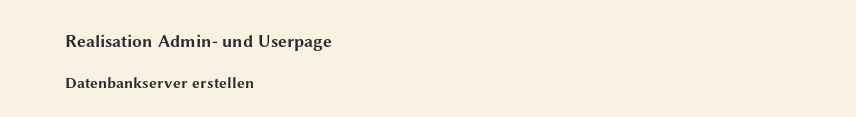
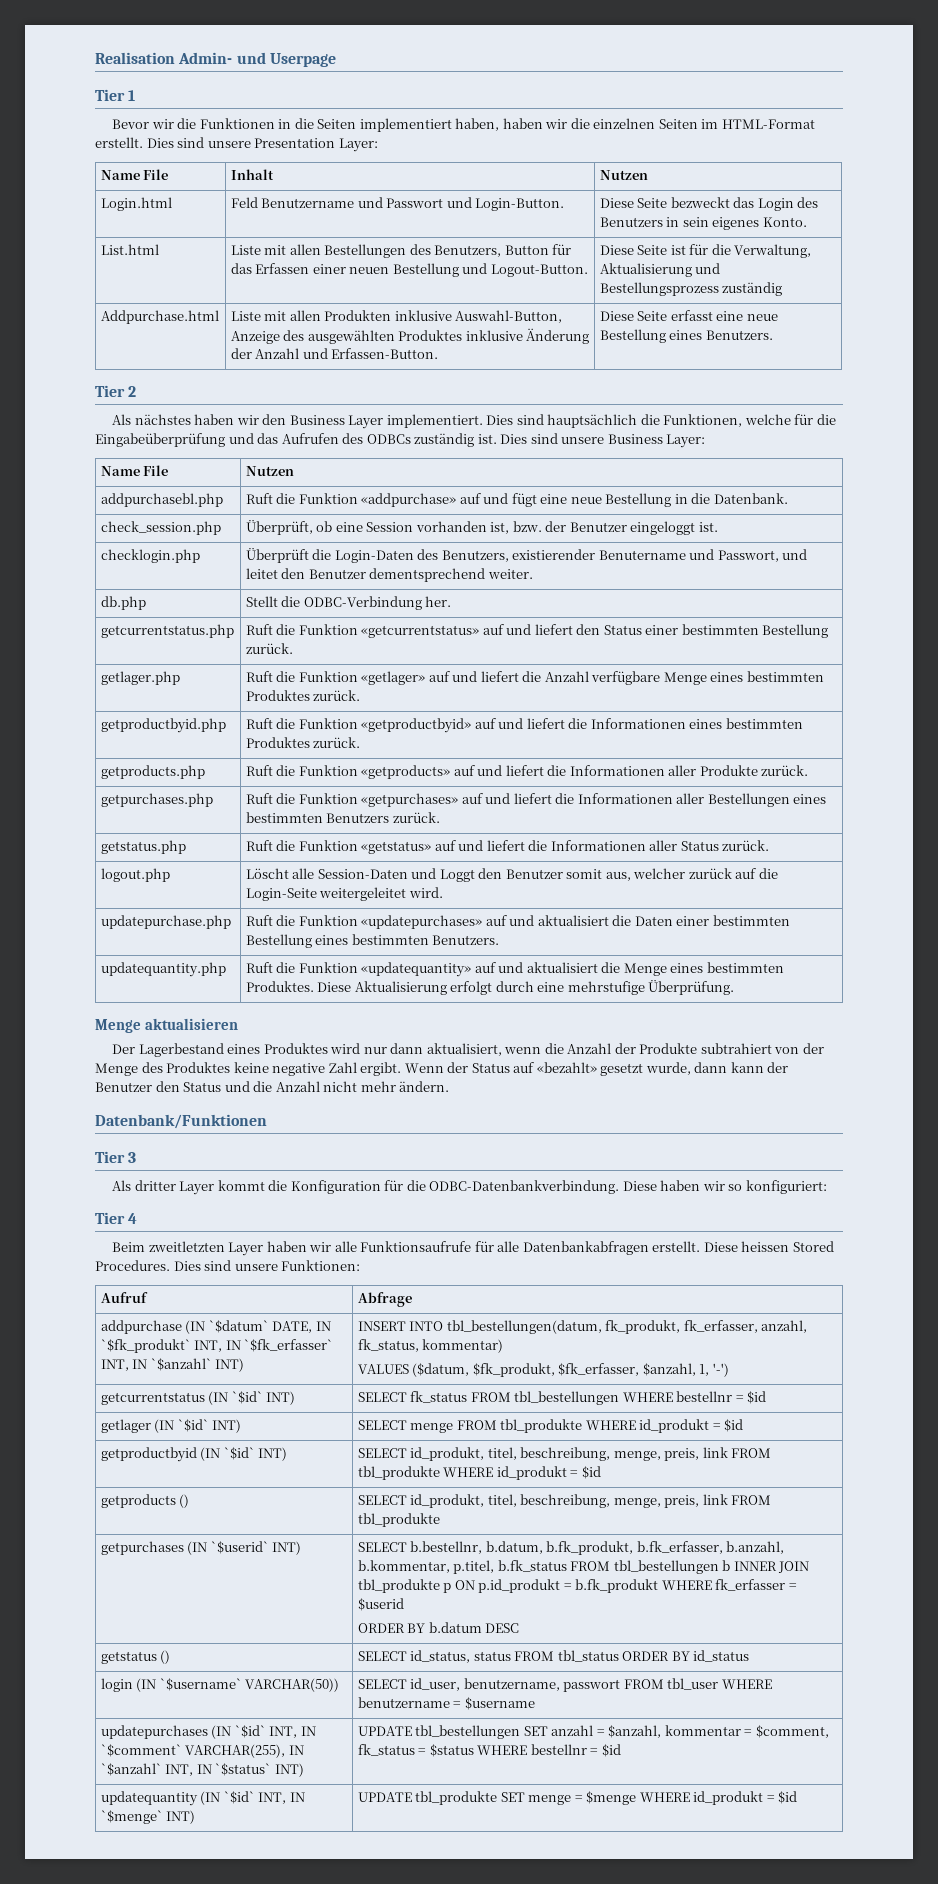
[65,77,255,89] Datenbankserver erstellen -> [95,89,136,101] [112,118,815,132] [95,137,378,152] [100,169,169,180] [230,169,274,180] [599,170,648,180] [100,197,172,211] [230,197,565,211] [599,197,819,211] [599,217,807,230] [100,244,159,255] [230,244,572,258] [230,263,588,277] [599,244,812,258] [599,263,721,277] [599,282,783,296] [100,310,219,324] [230,310,563,323] [230,328,590,344] [230,348,439,359] [599,310,778,321] [599,329,773,343] [95,385,137,397] [112,414,836,429] [95,433,706,448] [100,465,169,476] [245,466,294,476] [100,493,223,507] [245,493,788,507] [100,521,221,535] [245,520,718,535] [100,549,200,563] [245,548,808,563] [245,568,533,582] [100,596,146,610] [245,596,452,610] [100,624,234,638] [245,624,829,638] [245,643,293,654] [100,671,180,685] [245,671,824,685] [245,690,361,701] [100,718,226,733] [245,718,803,733] [245,737,361,748] [100,765,205,779] [245,765,809,779] [100,793,213,807] [245,793,827,807] [245,812,440,823] [100,840,186,854] [245,840,770,854] [100,868,170,882] [245,868,778,882] [245,887,443,901] [100,915,231,929] [245,915,790,929] [245,934,500,948] [100,962,226,977] [245,962,784,977] [245,980,735,995] [95,1018,238,1033] [112,1043,824,1057] [95,1062,789,1076] [95,1081,450,1092] [95,1114,267,1129] [95,1151,137,1163] [112,1180,827,1195] [95,1212,138,1224] [112,1241,834,1256] [95,1260,361,1271] [100,1292,148,1303] [357,1292,412,1307] [100,1320,331,1334] [100,1339,334,1353] [100,1358,245,1372] [357,1320,808,1334] [357,1339,504,1353] [357,1363,729,1377] [100,1391,296,1405] [357,1391,767,1405] [100,1419,242,1433] [357,1419,744,1433] [100,1447,288,1462] [357,1447,772,1461] [357,1466,601,1480] [100,1494,190,1508] [357,1494,772,1508] [357,1513,440,1527] [100,1541,302,1555] [357,1541,785,1555] [357,1560,810,1574] [357,1579,797,1593] [357,1598,404,1611] [357,1622,520,1633] [100,1650,171,1664] [357,1650,750,1663] [100,1678,340,1692] [357,1678,772,1692] [357,1697,535,1710] [100,1725,316,1739] [100,1744,304,1758] [100,1763,304,1777] [357,1725,829,1739] [357,1744,621,1757] [100,1791,305,1806] [100,1810,196,1824] [357,1791,798,1805] Tier 1 // Bevor wir die Funktionen in die Seiten implementiert haben, haben wir die einzelnen Seiten im HTML-Format erstellt. Dies sind unsere Presentation Layer: // Name File | Inhalt | Nutzen // Login.html | Feld Benutzername und Passwort und Login-Button. | Diese Seite bezweckt das Login des Benutzers in sein eigenes Konto. // List.html | Liste mit allen Bestellungen des Benutzers, Button für das Erfassen einer neuen Bestellung und Logout-Button. | Diese Seite ist für die Verwaltung, Aktualisierung und Bestellungsprozess zuständig // Addpurchase.html | Liste mit allen Produkten inklusive Auswahl-Button, Anzeige des ausgewählten Produktes inklusive Änderung der Anzahl und Erfassen-Button. | Diese Seite erfasst eine neue Bestellung eines Benutzers. // Tier 2 // Als nächstes haben wir den Business Layer implementiert. Dies sind hauptsächlich die Funktionen, welche für die Eingabeüberprüfung und das Aufrufen des ODBCs zuständig ist. Dies sind unsere Business Layer: // Name File | Nutzen // addpurchasebl.php | Ruft die Funktion «addpurchase» auf und fügt eine neue Bestellung in die Datenbank. // check_session.php | Überprüft, ob eine Session vorhanden ist, bzw. der Benutzer eingeloggt ist. // checklogin.php | Überprüft die Login-Daten des Benutzers, existierender Benutername und Passwort, und leitet den Benutzer dementsprechend weiter. // db.php | Stellt die ODBC-Verbindung her. // getcurrentstatus.php | Ruft die Funktion «getcurrentstatus» auf und liefert den Status einer bestimmten Bestellung zurück. // getlager.php | Ruft die Funktion «getlager» auf und liefert die Anzahl verfügbare Menge eines bestimmten Produktes zurück. // getproductbyid.php | Ruft die Funktion «getproductbyid» auf und liefert die Informationen eines bestimmten Produktes zurück. // getproducts.php | Ruft die Funktion «getproducts» auf und liefert die Informationen aller Produkte zurück. // getpurchases.php | Ruft die Funktion «getpurchases» auf und liefert die Informationen aller Bestellungen eines bestimmten Benutzers zurück. // getstatus.php | Ruft die Funktion «getstatus» auf und liefert die Informationen aller Status zurück. // logout.php | Löscht alle Session-Daten und Loggt den Benutzer somit aus, welcher zurück auf die Login-Seite weitergeleitet wird. // updatepurchase.php | Ruft die Funktion «updatepurchases» auf und aktualisiert die Daten einer bestimmten Bestellung eines bestimmten Benutzers. // updatequantity.php | Ruft die Funktion «updatequantity» auf und aktualisiert die Menge eines bestimmten Produktes. Diese Aktualisierung erfolgt durch eine mehrstufige Überprüfung. // Menge aktualisieren // Der Lagerbestand eines Produktes wird nur dann aktualisiert, wenn die Anzahl der Produkte subtrahiert von der Menge des Produktes keine negative Zahl ergibt. Wenn der Status auf «bezahlt» gesetzt wurde, dann kann der Benutzer den Status und die Anzahl nicht mehr ändern. // Datenbank/Funktionen // Tier 3 // Als dritter Layer kommt die Konfiguration für die ODBC-Datenbankverbindung. Diese haben wir so konfiguriert: // Tier 4 // Beim zweitletzten Layer haben wir alle Funktionsaufrufe für alle Datenbankabfragen erstellt. Diese heissen Stored Procedures. Dies sind unsere Funktionen: // Aufruf | Abfrage // addpurchase (IN `$datum` DATE, IN `$fk_produkt` INT, IN `$fk_erfasser` INT, IN `$anzahl` INT) | INSERT INTO tbl_bestellungen(datum, fk_produkt, fk_erfasser, anzahl, fk_status, kommentar) // VALUES ($datum, $fk_produkt, $fk_erfasser, $anzahl, 1, '-') // getcurrentstatus (IN `$id` INT) | SELECT fk_status FROM tbl_bestellungen WHERE bestellnr = $id // getlager (IN `$id` INT) | SELECT menge FROM tbl_produkte WHERE id_produkt = $id // getproductbyid (IN `$id` INT) | SELECT id_produkt, titel, beschreibung, menge, preis, link FROM tbl_produkte WHERE id_produkt = $id // getproducts () | SELECT id_produkt, titel, beschreibung, menge, preis, link FROM tbl_produkte // getpurchases (IN `$userid` INT) | SELECT b.bestellnr, b.datum, b.fk_produkt, b.fk_erfasser, b.anzahl, b.kommentar, p.titel, b.fk_status FROM tbl_bestellungen b INNER JOIN tbl_produkte p ON p.id_produkt = b.fk_produkt WHERE fk_erfasser = $userid // ORDER BY b.datum DESC // getstatus () | SELECT id_status, status FROM tbl_status ORDER BY id_status // login (IN `$username` VARCHAR(50)) | SELECT id_user, benutzername, passwort FROM tbl_user WHERE benutzername = $username // updatepurchases (IN `$id` INT, IN `$comment` VARCHAR(255), IN `$anzahl` INT, IN `$status` INT) | UPDATE tbl_bestellungen SET anzahl = $anzahl, kommentar = $comment, fk_status = $status WHERE bestellnr = $id // updatequantity (IN `$id` INT, IN `$menge` INT) | UPDATE tbl_produkte SET menge = $menge WHERE id_produkt = $id

